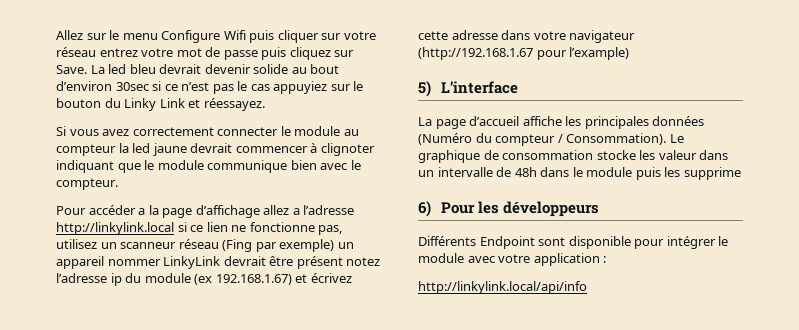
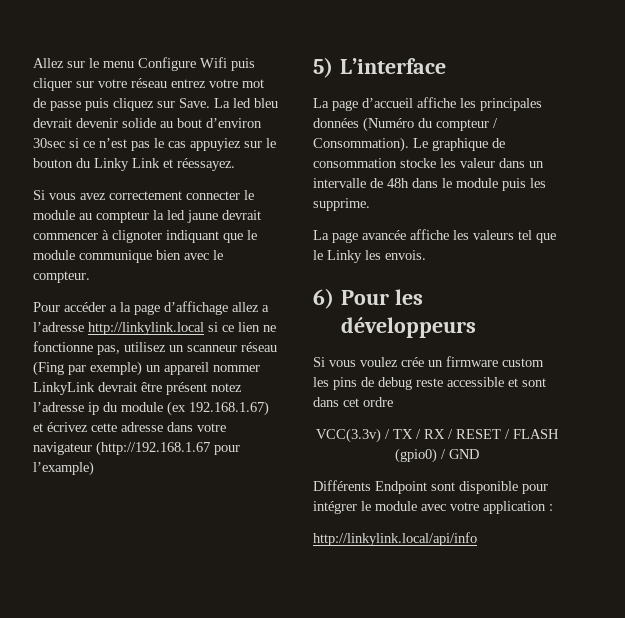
[683,167,741,180] [418,201,599,217] supprime // 6) Pour les développeurs -> [313,198,370,211] [313,229,556,243] [313,250,426,263] [313,288,424,309] [341,317,477,338] [313,356,544,367] [313,377,546,390] [313,397,393,407] [315,428,559,443] [394,448,479,463] supprime. // La page avancée affiche les valeurs tel que le Linky les envois. // 6) Pour les développeurs // Si vous voulez crée un firmware custom les pins de debug reste accessible et sont dans cet ordre // VCC(3.3v) / TX / RX / RESET / FLASH (gpio0) / GND

